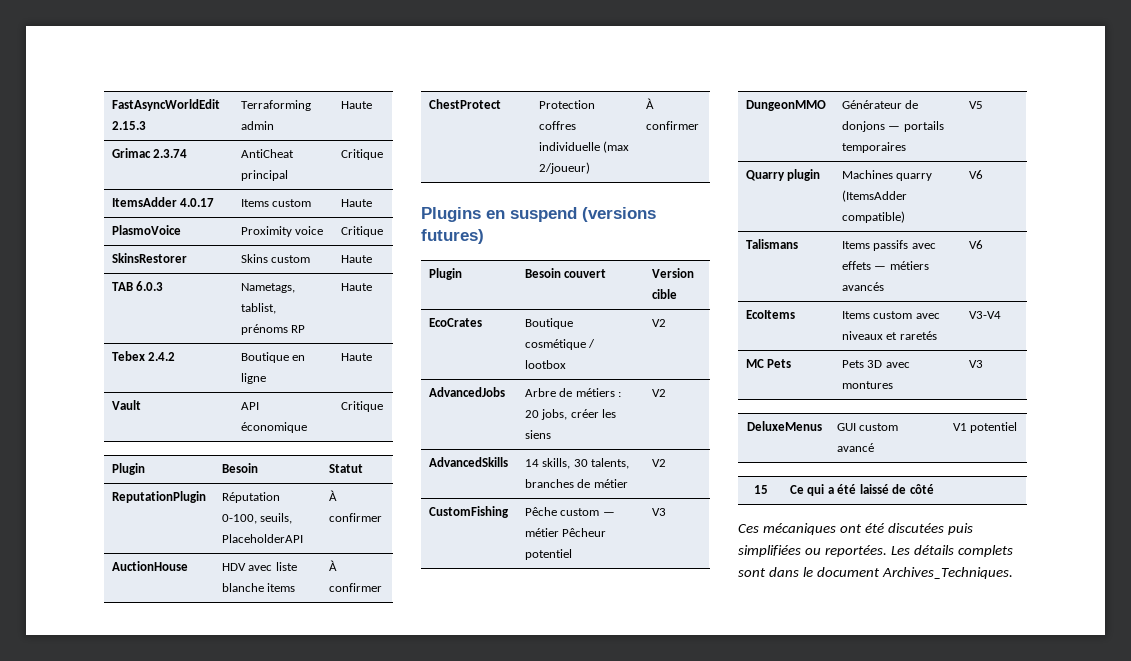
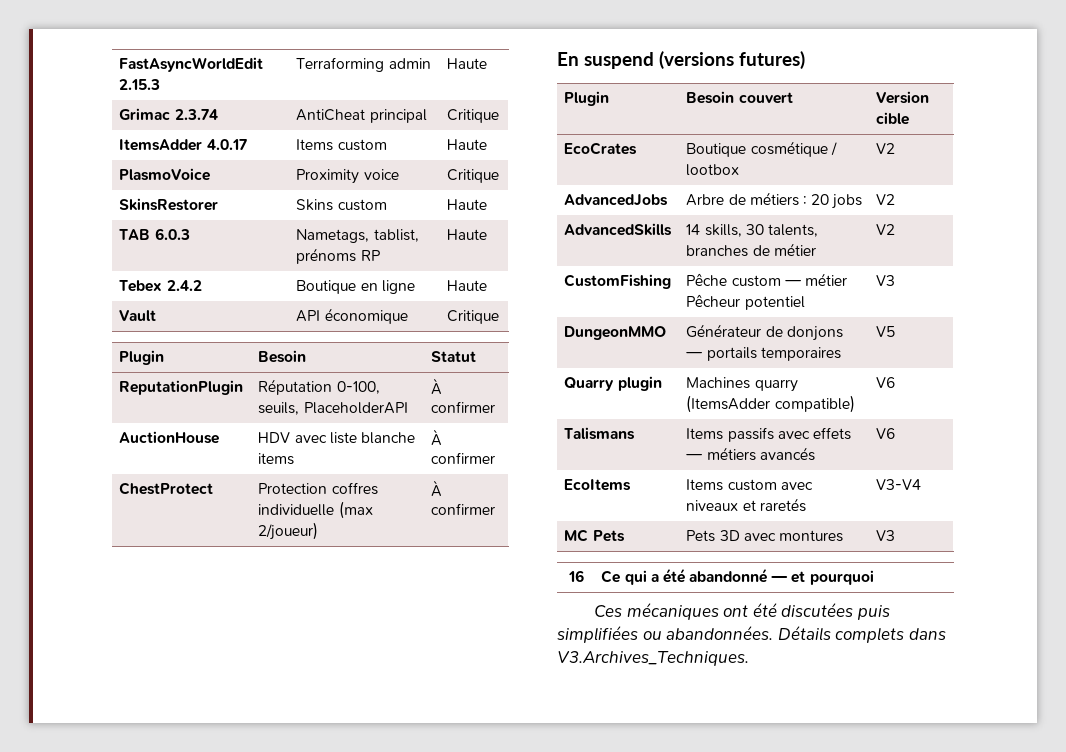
[421,207,505,222] Plugins en -> [557,52,579,66] En
[541,409,617,420] [524,430,551,439] jobs, créer les siens -> [832,194,863,209] jobs
[746,421,822,431] [836,423,899,431] [836,443,874,452] [952,422,1018,433] [753,485,768,494] DeluxeMenus | GUI custom avancé | V1 potentiel // 15 -> [567,570,584,582] 16
[859,484,934,494] laissé de côté -> [689,568,874,585] abandonné — et pourquoi
[824,545,1013,557] [738,567,1013,579] reportées. Les détails complets sont dans le document Archives_Techniques. -> [666,625,946,643] [557,651,749,666] abandonnées. Détails complets dans V3.Archives_Techniques.

